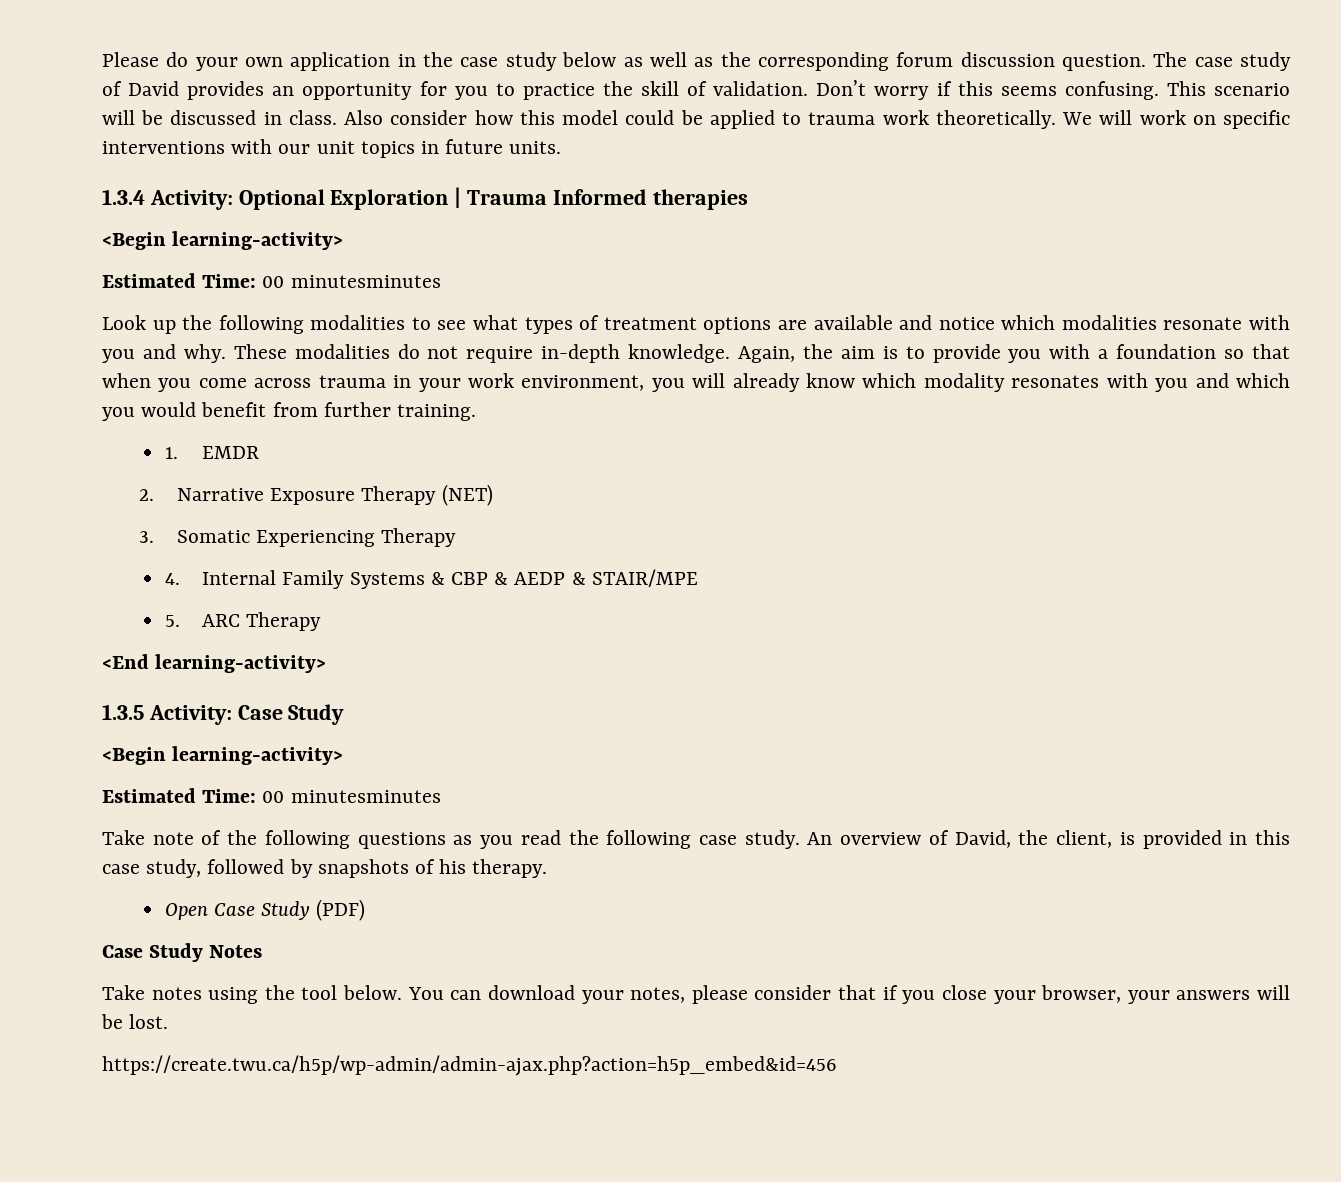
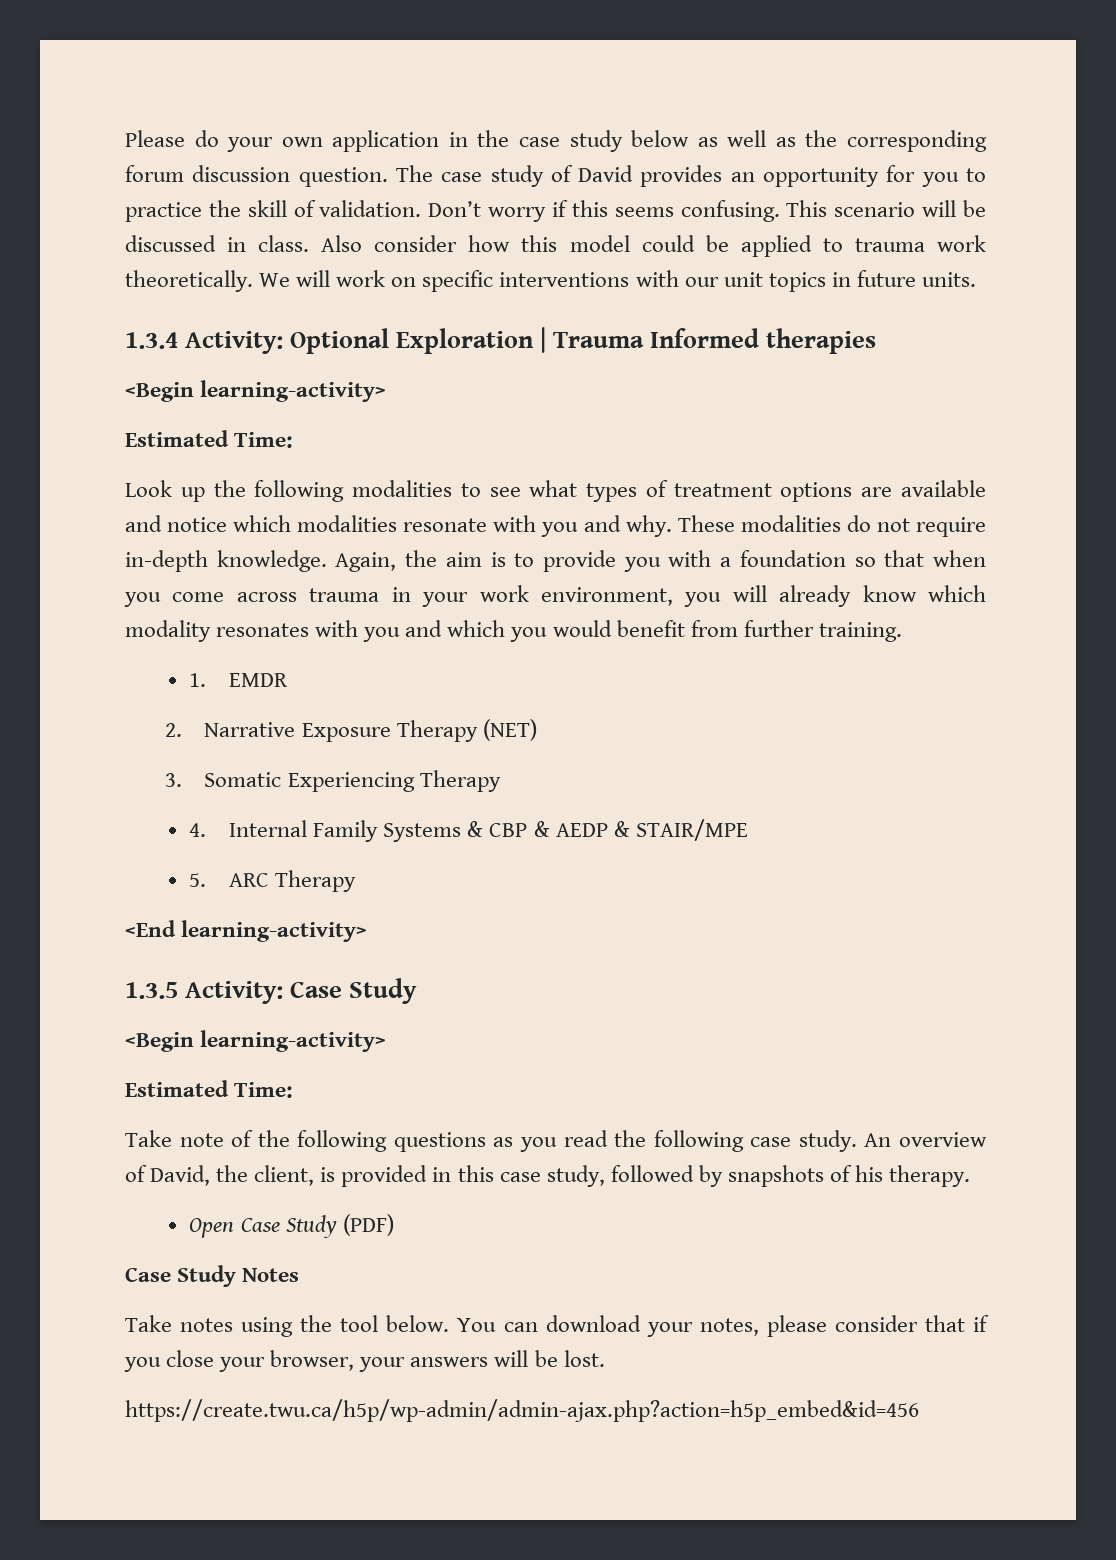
[262,275,441,288] 00 minutesminutes -> (294, 440) none
[262,790,441,803] 00 minutesminutes -> (294, 1090) none

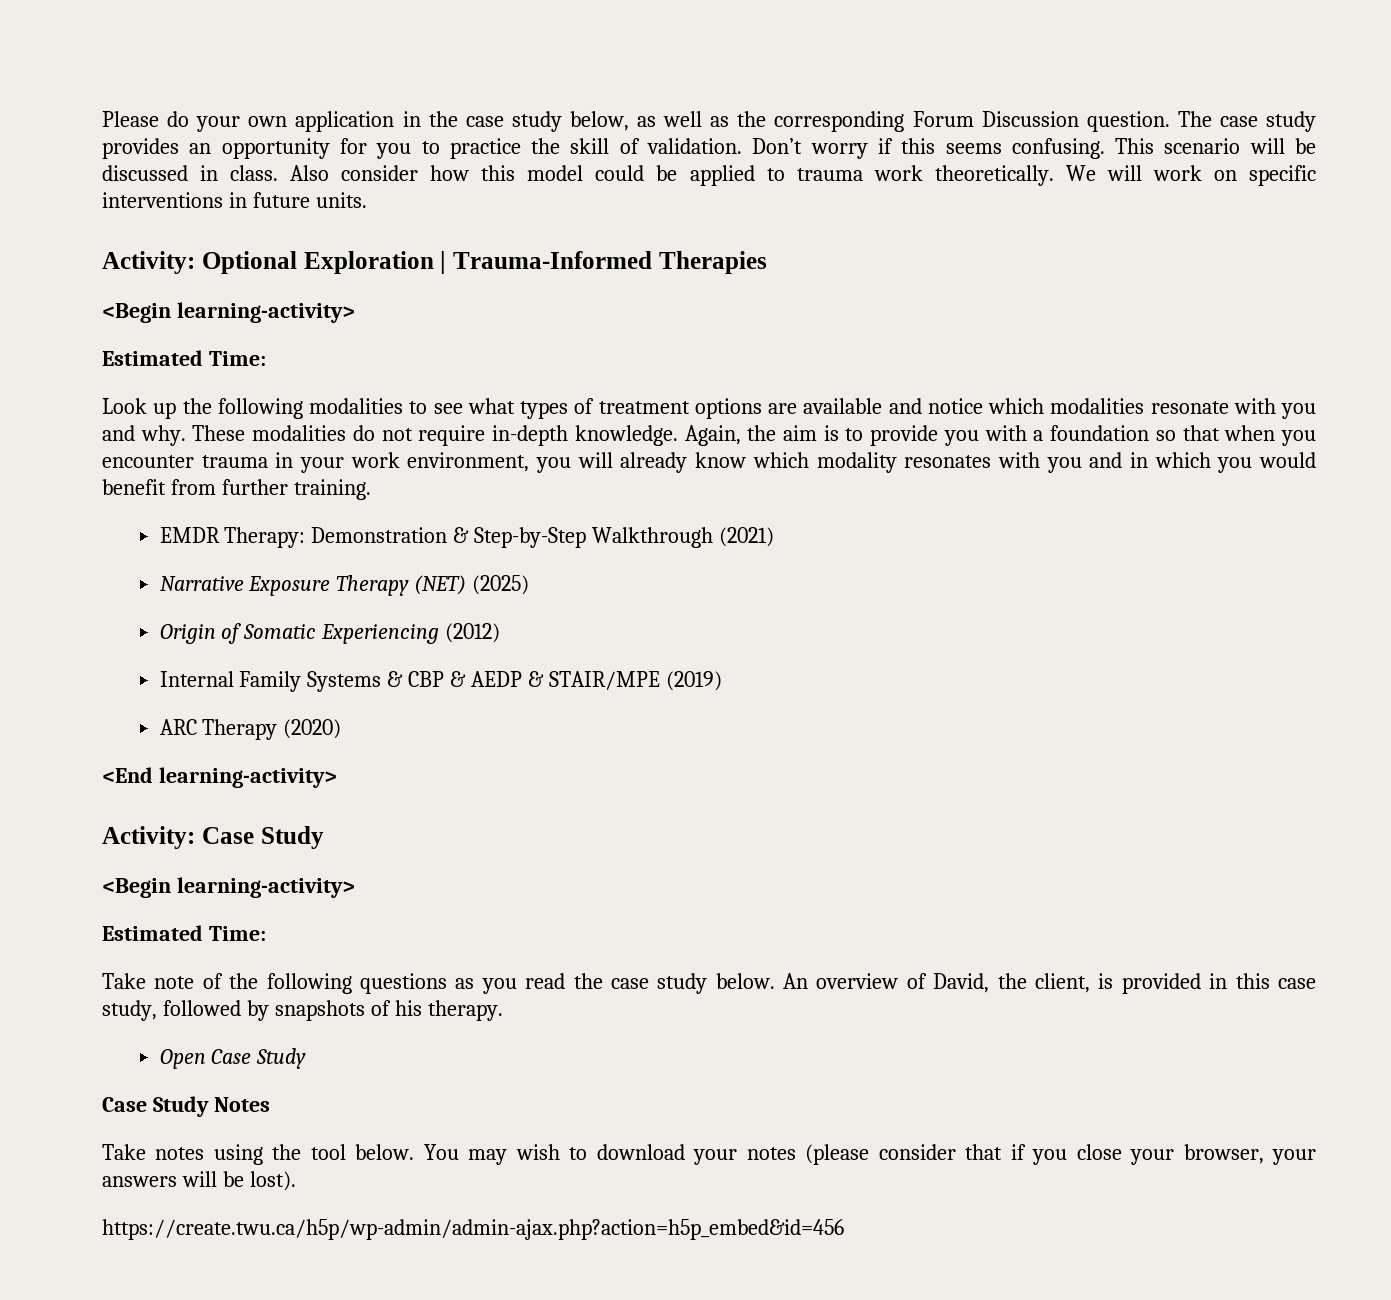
[631,130,690,147] below -> [569,111,629,131] below,
[125,165,291,182] forum discussion -> [912,111,1079,127] Forum Discussion
[550,165,634,182] of David -> (1316, 121) none
[635,270,826,292] with our unit topics -> (223, 200) none
[125,332,178,349] 1.3.4 -> (367, 200) none
[553,328,877,354] Trauma Informed therapies -> [453,251,767,274] Trauma-Informed Therapies
[172,592,297,602] come across -> [102,455,194,468] encounter
(443, 628) none -> [1129,452,1148,468] in
[189,673,207,687] 1. -> (371, 489) none
[164,719,537,742] [164,770,501,792] [189,823,207,837] // 2. Narrative Exposure Therapy (NET) // 3. Somatic Experiencing Therapy // 4. -> [224,527,775,548] [159,575,530,596] [159,623,501,644] Therapy: Demonstration & Step-by-Step Walkthrough (2021) // Narrative Exposure Therapy (NET) (2025) // Origin of Somatic Experiencing (2012) //
[189,873,207,887] // 5. -> [665,671,722,691] (2019) //
(357, 881) none -> [283,719,342,739] (2020)
[125,982,178,999] 1.3.5 -> (337, 777) none
[653,1130,857,1152] following case study. -> [610,973,775,994] case study below.
[342,1214,394,1236] (PDF) -> (307, 1058) none
[503,1315,827,1337] can download your notes, please -> [468,1144,870,1165] may wish to download your notes (please
[563,1350,605,1367] lost. -> [249,1171,296,1191] lost).

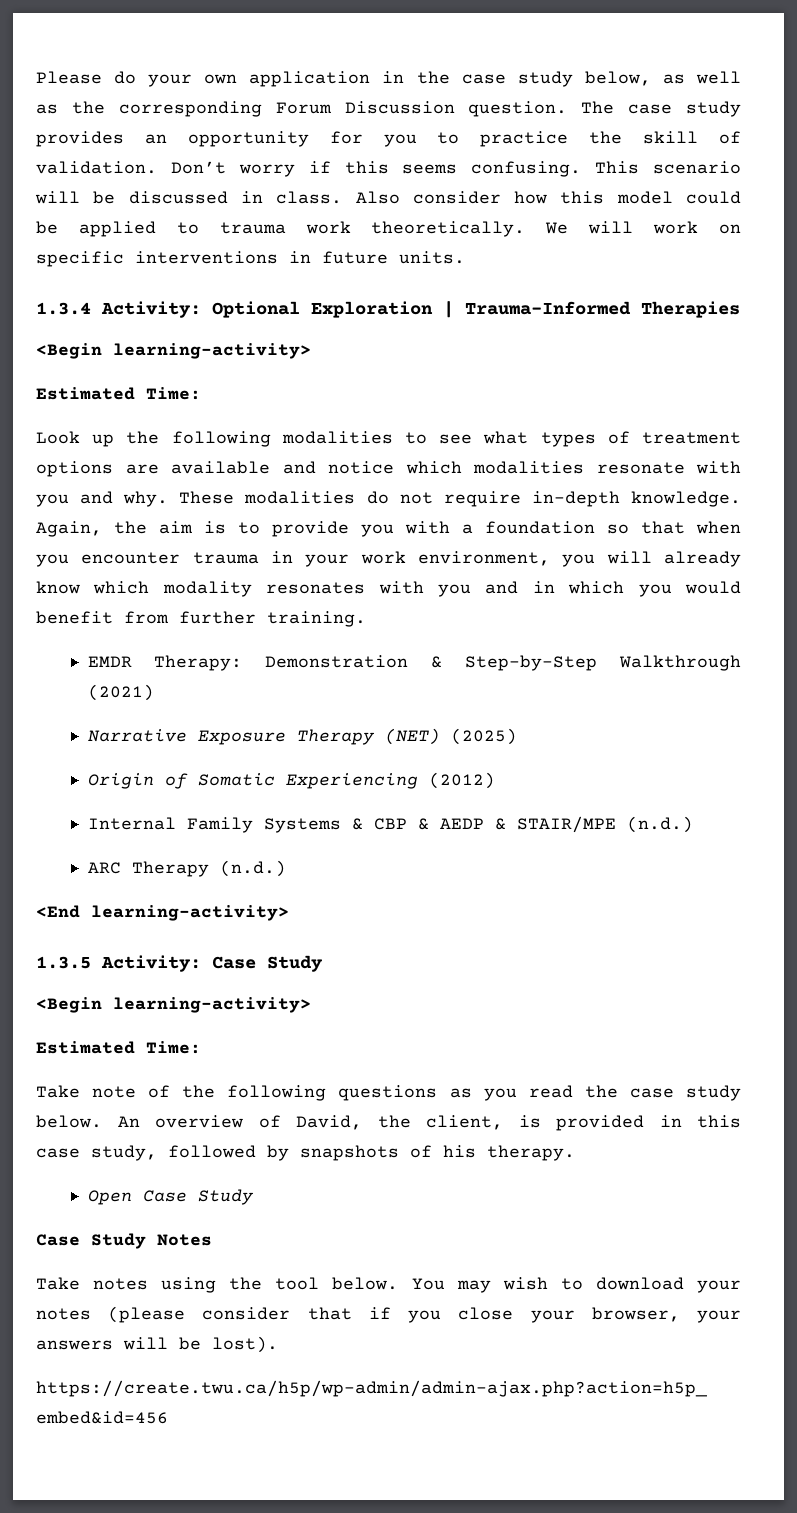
(367, 200) none -> [36,302,91,315] 1.3.4
[665,671,722,691] (2019) -> [626,816,693,833] (n.d.)
[283,719,342,739] (2020) -> [219,860,286,877] (n.d.)
(337, 777) none -> [36,956,91,969] 1.3.5

